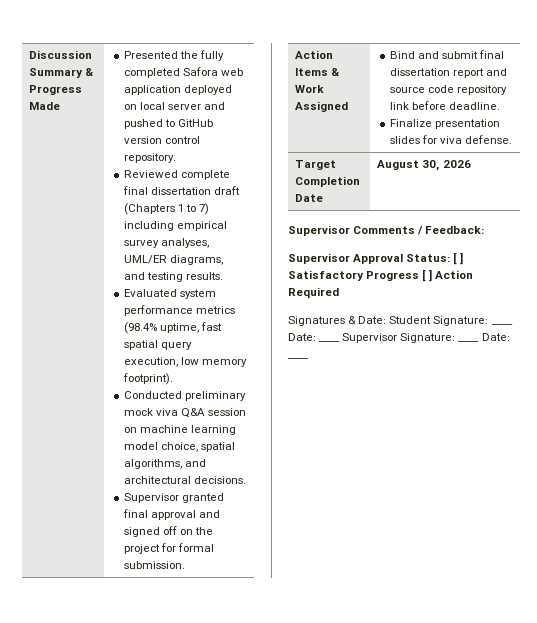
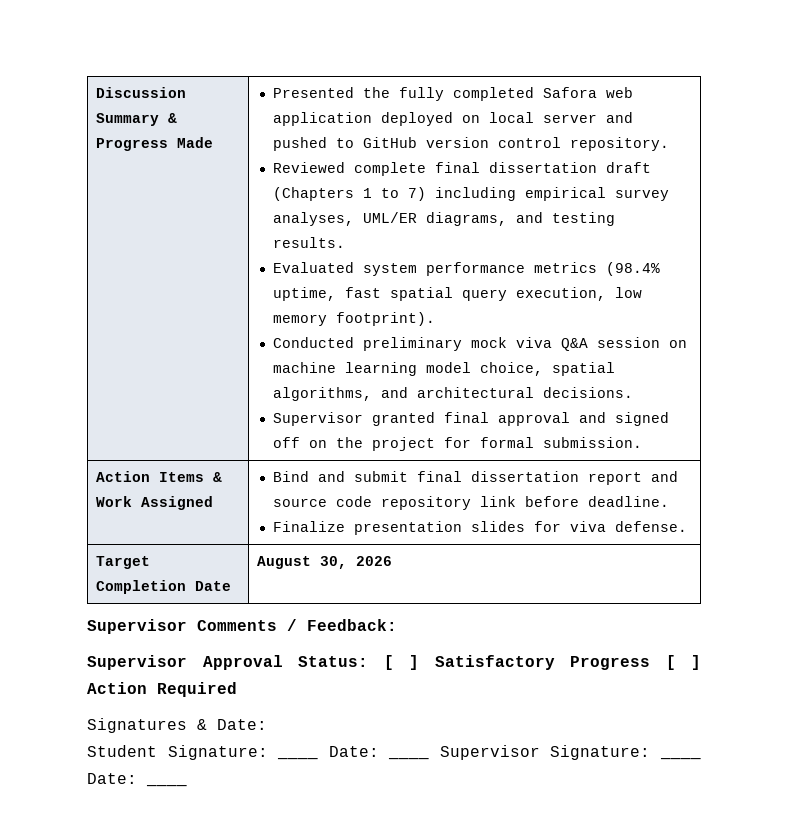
(387, 320) none -> (267, 724) //

